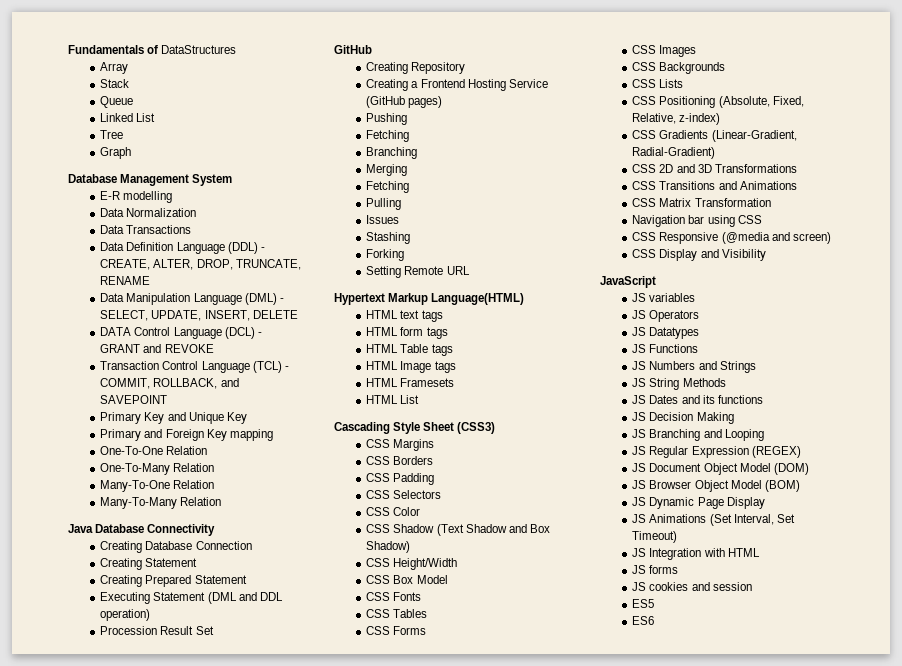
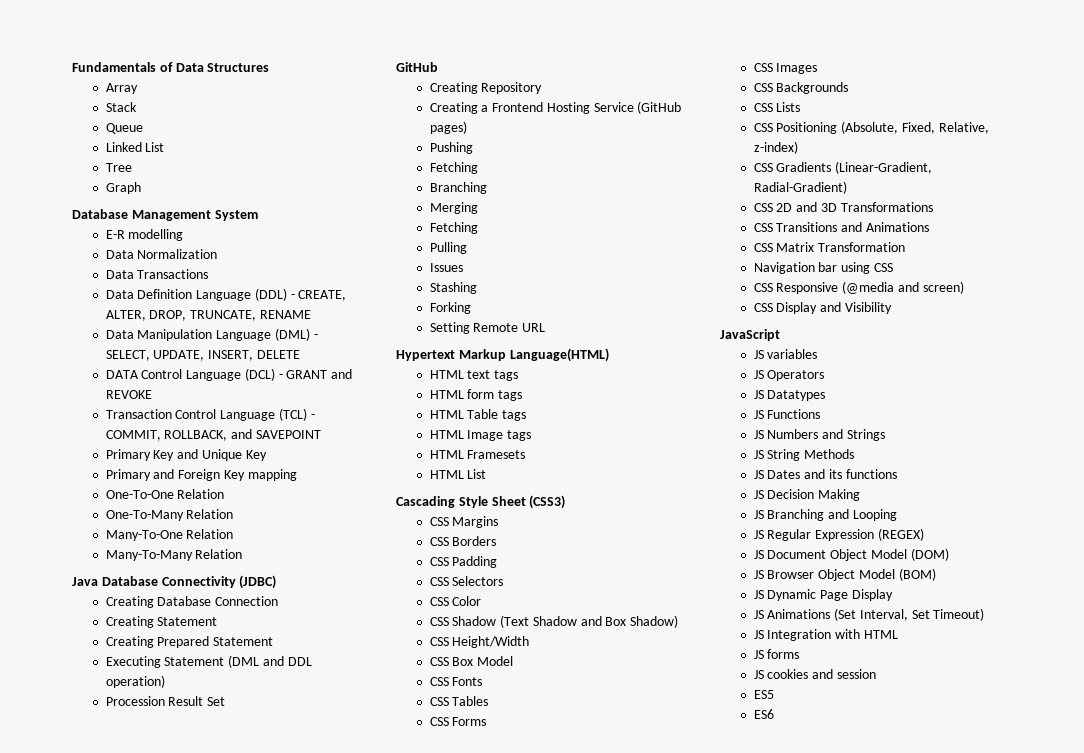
[161,45,237,54] DataStructures -> [175,63,270,72] Data Structures
(216, 530) none -> [239,575,277,589] (JDBC)

